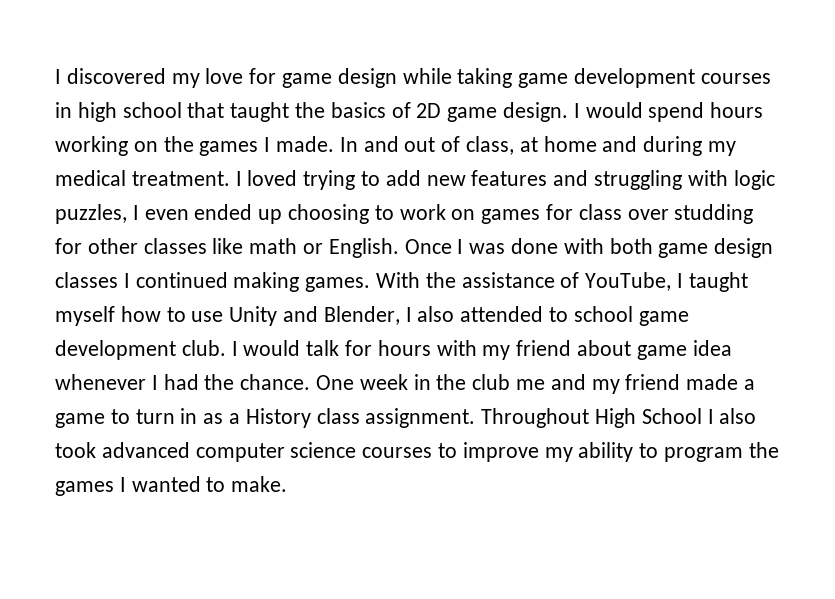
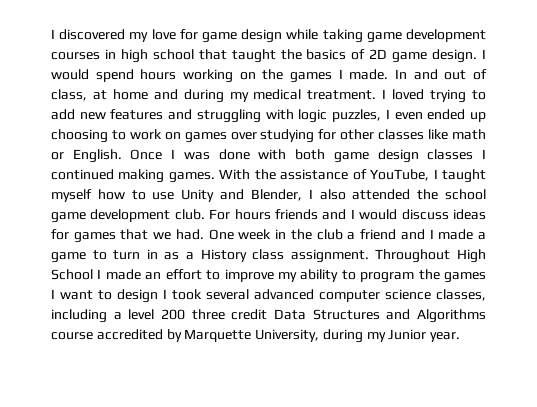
[546,204,754,224] for class over studding -> [230,129,315,143] over studying
[549,307,569,322] to -> [417,189,439,200] the
[231,340,732,360] [55,374,311,390] I would talk for hours with my friend about game idea whenever I had the chance. -> [209,209,486,220] [51,229,204,243] For hours friends and I would discuss ideas for games that we had.
[516,374,681,394] me and my friend -> [347,229,434,240] a friend and I
[719,408,757,424] [55,442,433,462] also took advanced computer science courses -> [105,269,202,280] made an effort
[131,476,288,492] wanted to make. -> [60,289,486,303] [51,309,486,323] [51,329,461,343] want to design I took several advanced computer science classes, including a level 200 three credit Data Structures and Algorithms course accredited by Marquette University, during my Junior year.

